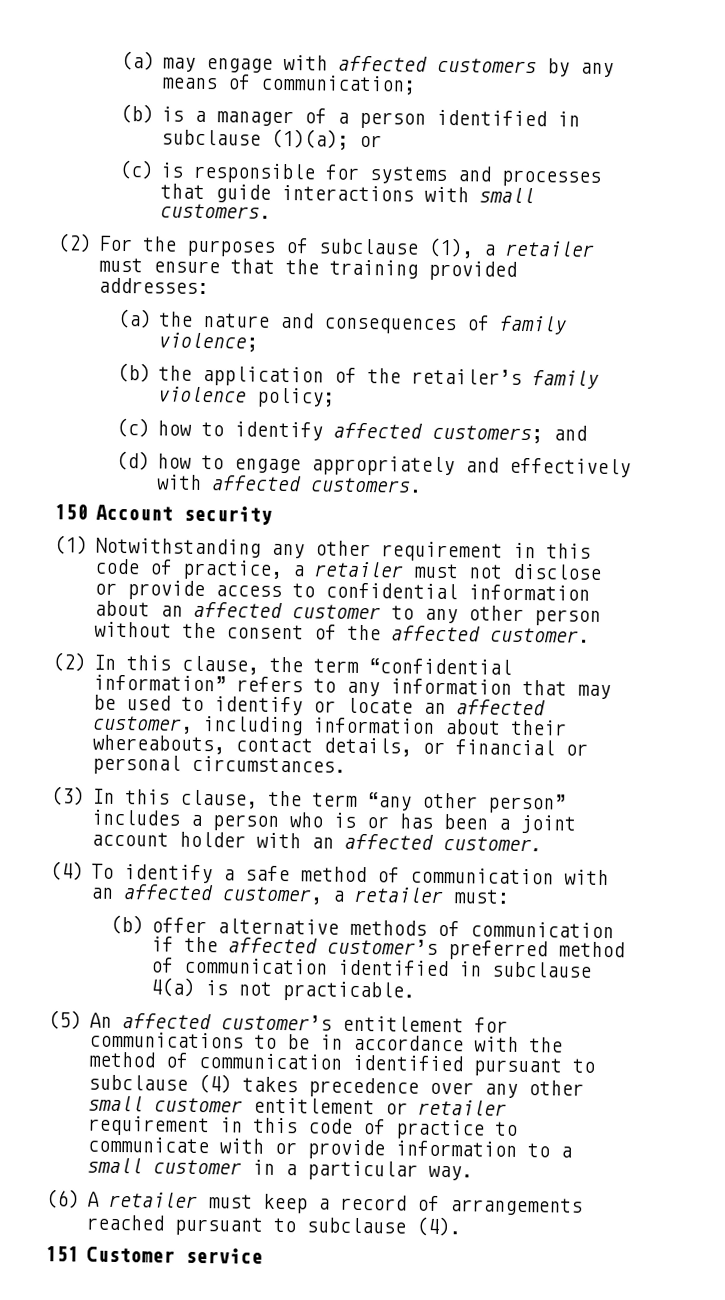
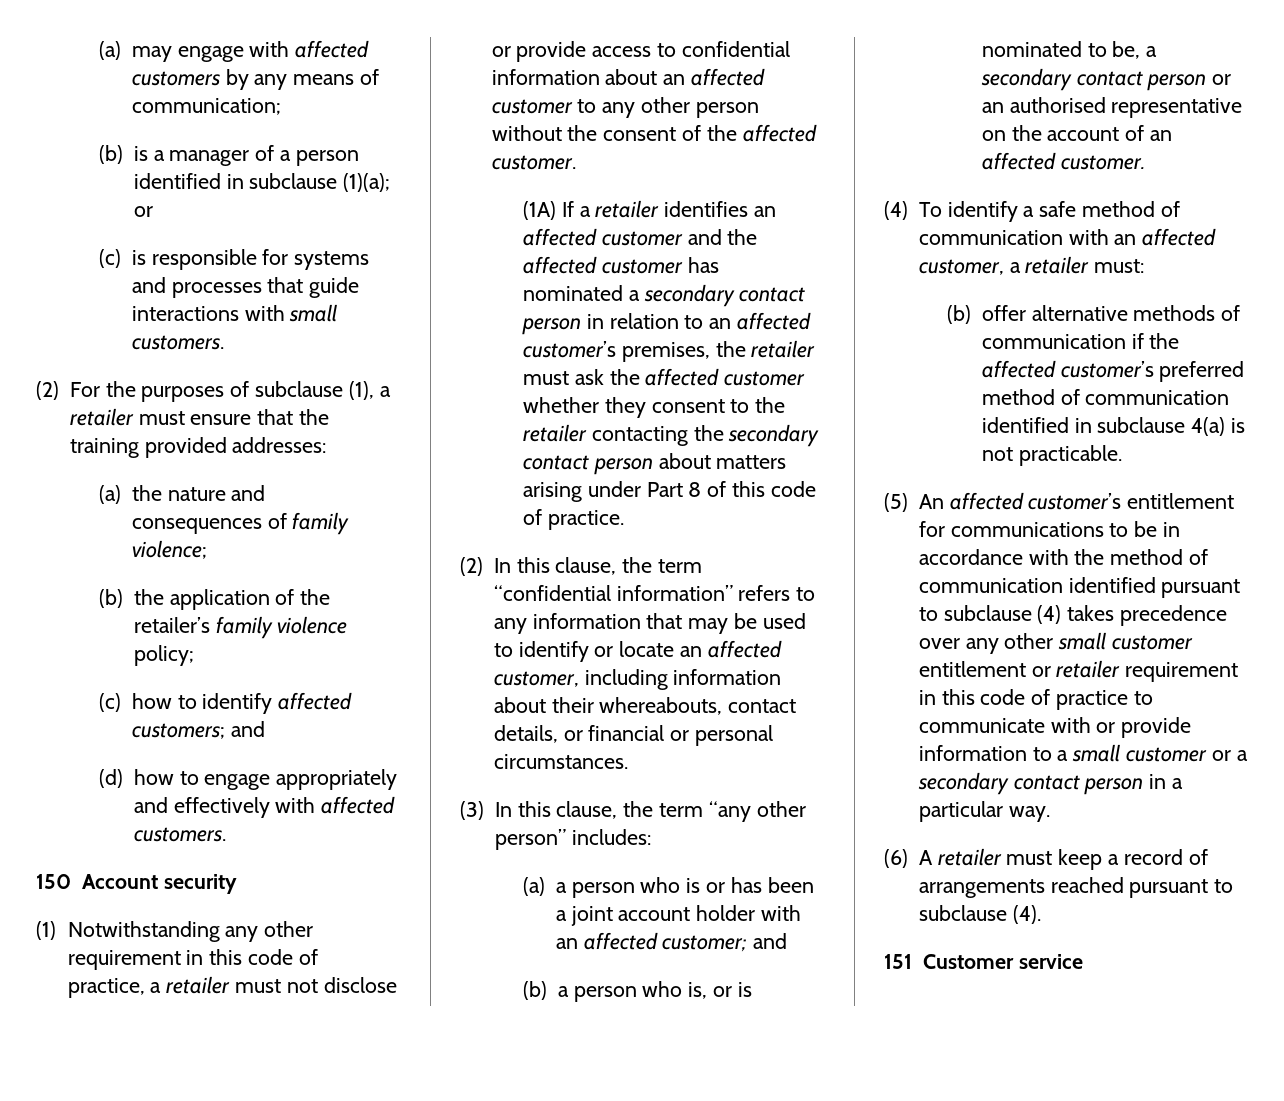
(591, 635) none -> [523,200,777,220] [523,228,758,246] [523,256,719,274] [523,284,806,307] [522,312,812,335] [523,340,816,362] [523,368,806,386] [523,397,786,418] [523,424,820,447] [523,453,787,475] [523,481,816,502] [523,509,624,530] // (1A) If a retailer identifies an affected customer and the affected customer has nominated a secondary contact person in relation to an affected customer’s premises, the retailer must ask the affected customer whether they consent to the retailer contacting the secondary contact person about matters arising under Part 8 of this code of practice.
[91,809,181,826] includes -> [571,829,651,845] [523,877,546,896] includes: // (a)
(435, 841) none -> [662,933,788,952] [523,981,752,1002] [981,41,1158,59] [980,68,1232,91] [981,97,1243,118] [981,125,1173,141] [981,152,1056,170] customer; and // (b) a person who is, or is nominated to be, a secondary contact person or an authorised representative on the account of an affected
(243, 1167) none -> [1211,750,1248,761] [917,772,1144,795] or a secondary contact person

